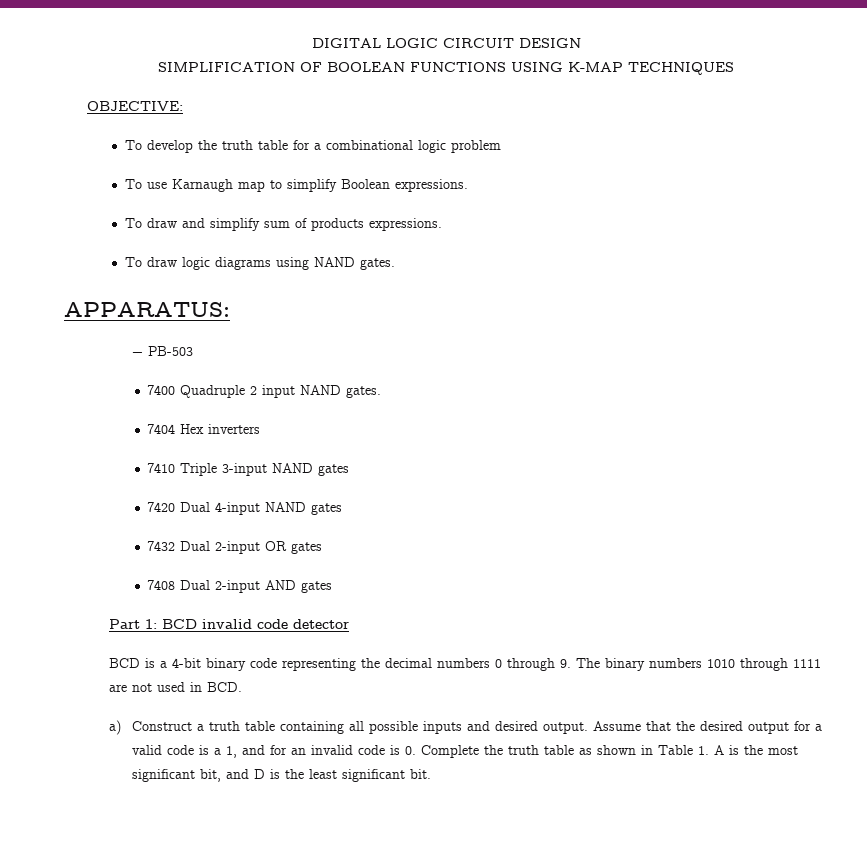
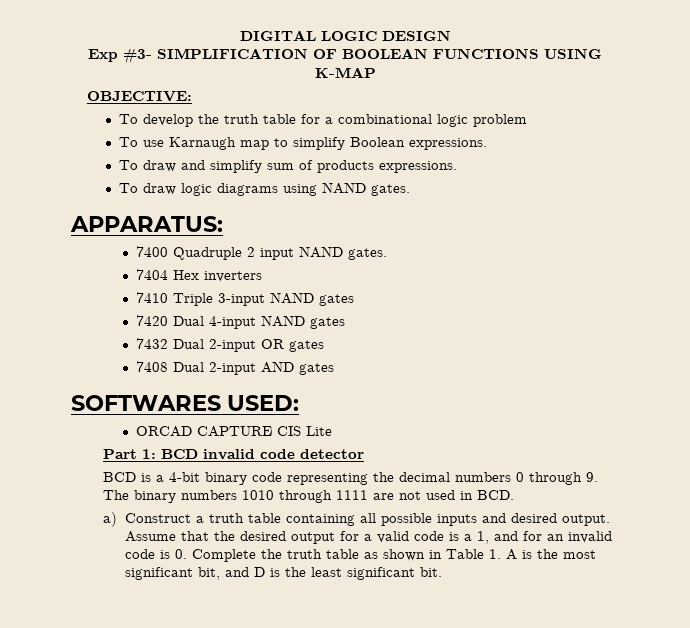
[442,38,514,48] CIRCUIT -> (377, 36) none
(581, 43) none -> [88,48,152,64] Exp #3-
[628,62,734,75] TECHNIQUES -> (376, 72) none
[132,346,194,356] // − PB-503 -> (223, 224) none
(333, 587) none -> [71,395,300,411] [135,426,332,437] // SOFTWARES USED: // ORCAD CAPTURE CIS Lite

